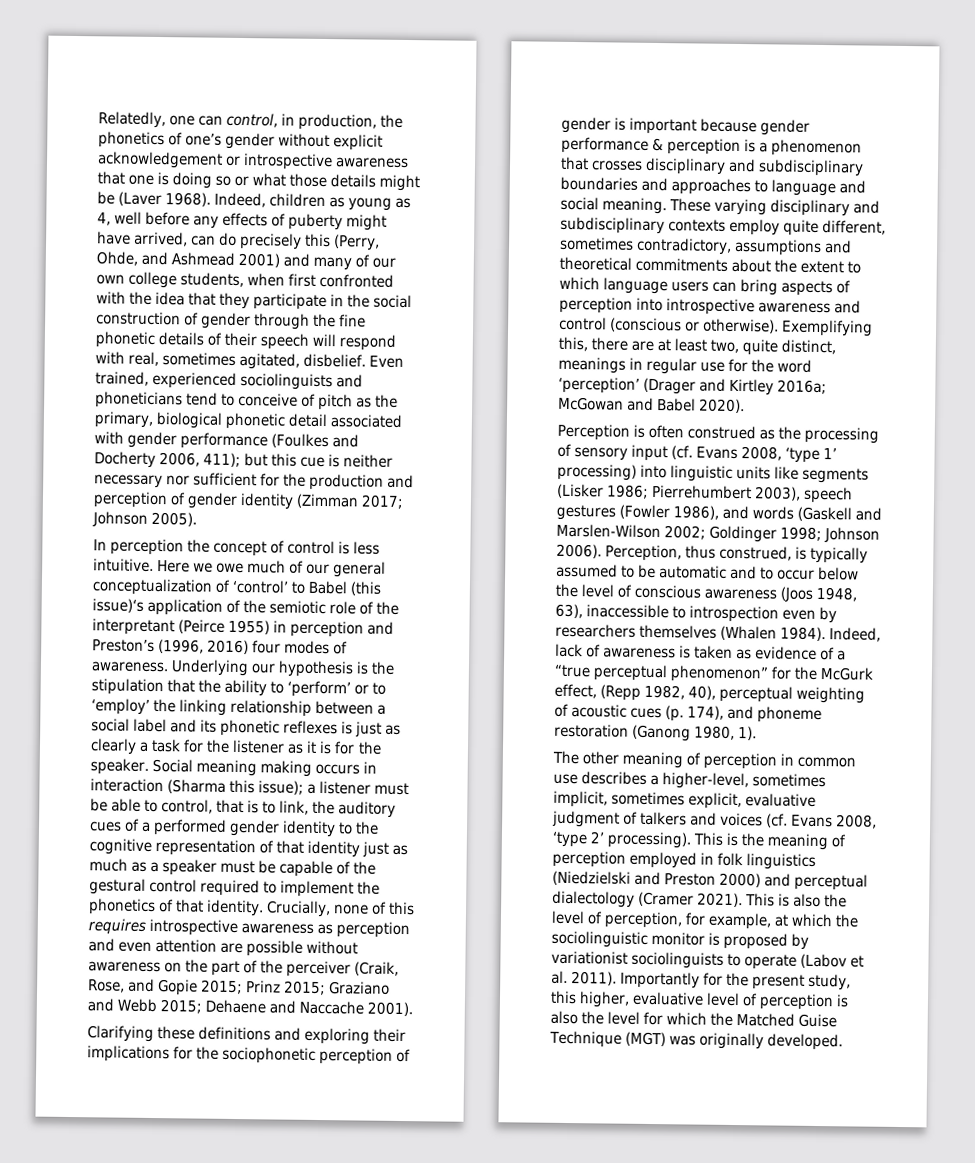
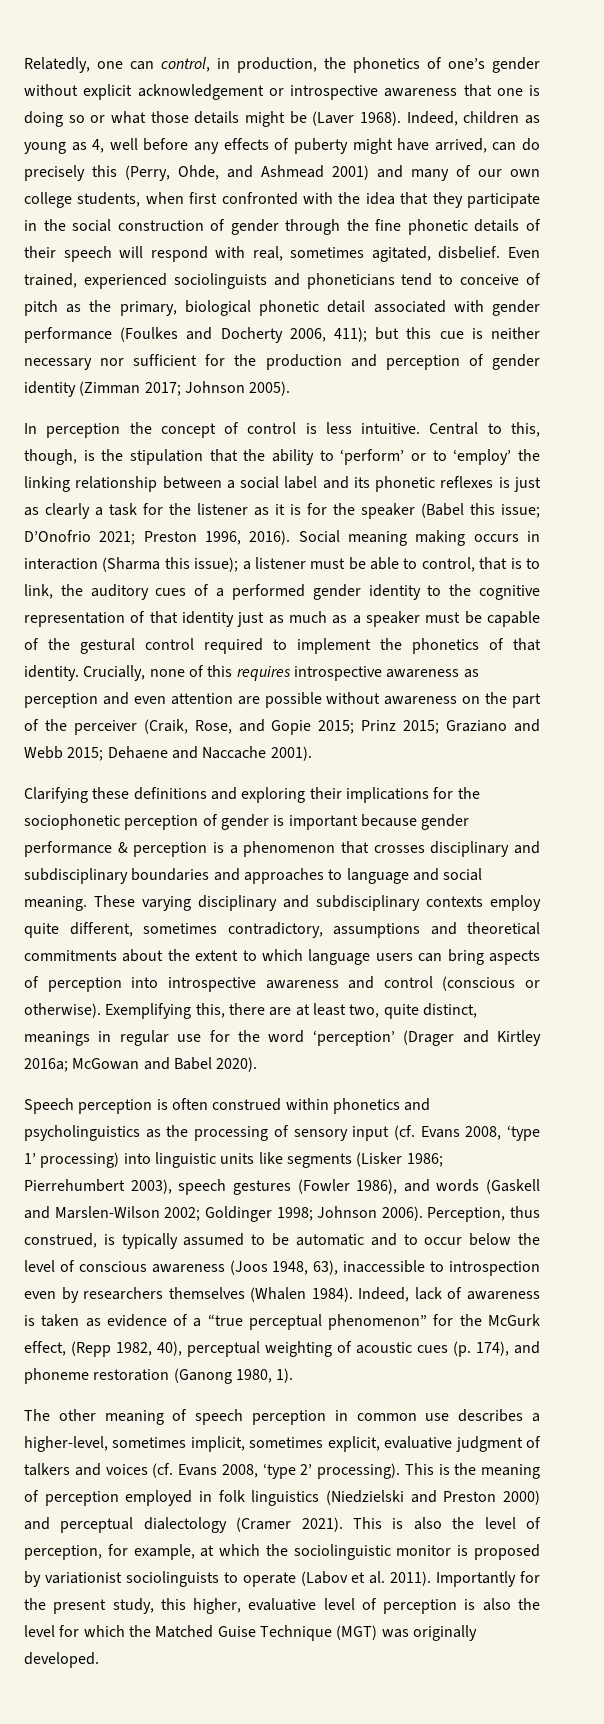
[157,560,387,578] [92,578,382,596] [92,598,400,616] [92,618,395,638] [92,639,349,655] [91,659,355,678] Here we owe much of our general conceptualization of ‘control’ to Babel (this issue)‘s application of the semiotic role of the interpretant (Peirce 1955) in perception and Preston’s (1996, 2016) four modes of awareness. Underlying our hypothesis -> [429,422,540,437] [24,449,77,465] Central to this, though,
[90,758,149,775] speaker. -> [361,503,540,519] [24,530,291,545] speaker (Babel this issue; D’Onofrio 2021; Preston 1996, 2016).
[557,423,630,441] Perception -> [24,1098,153,1114] Speech perception
(757, 432) none -> [285,1098,431,1114] [24,1125,140,1141] within phonetics and psycholinguistics
(702, 759) none -> [195,1409,244,1425] speech

